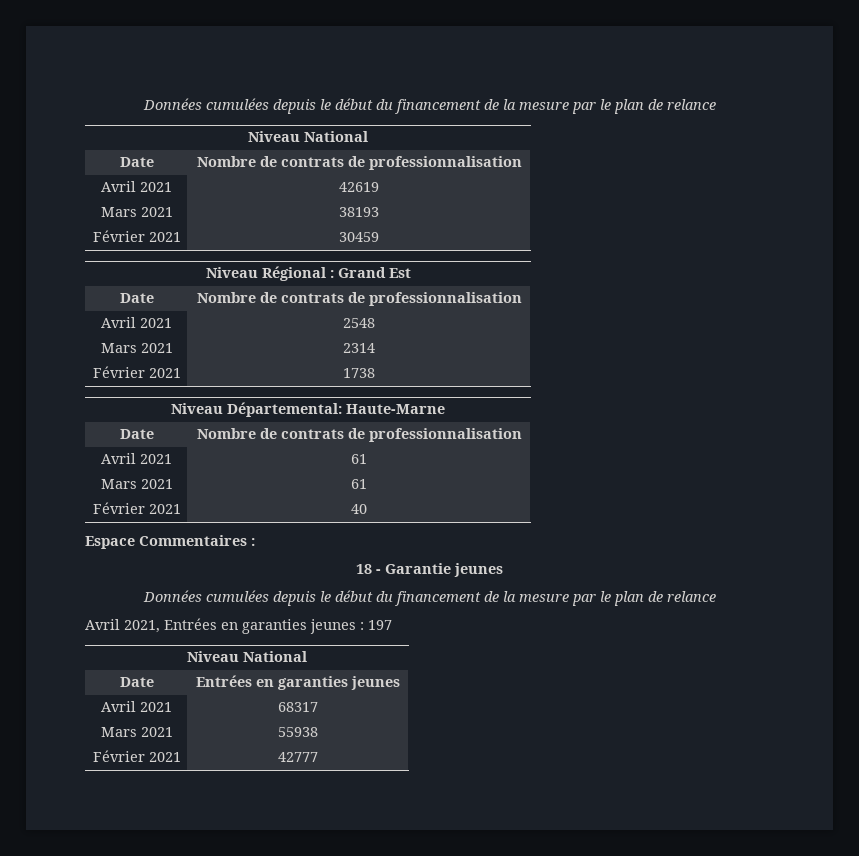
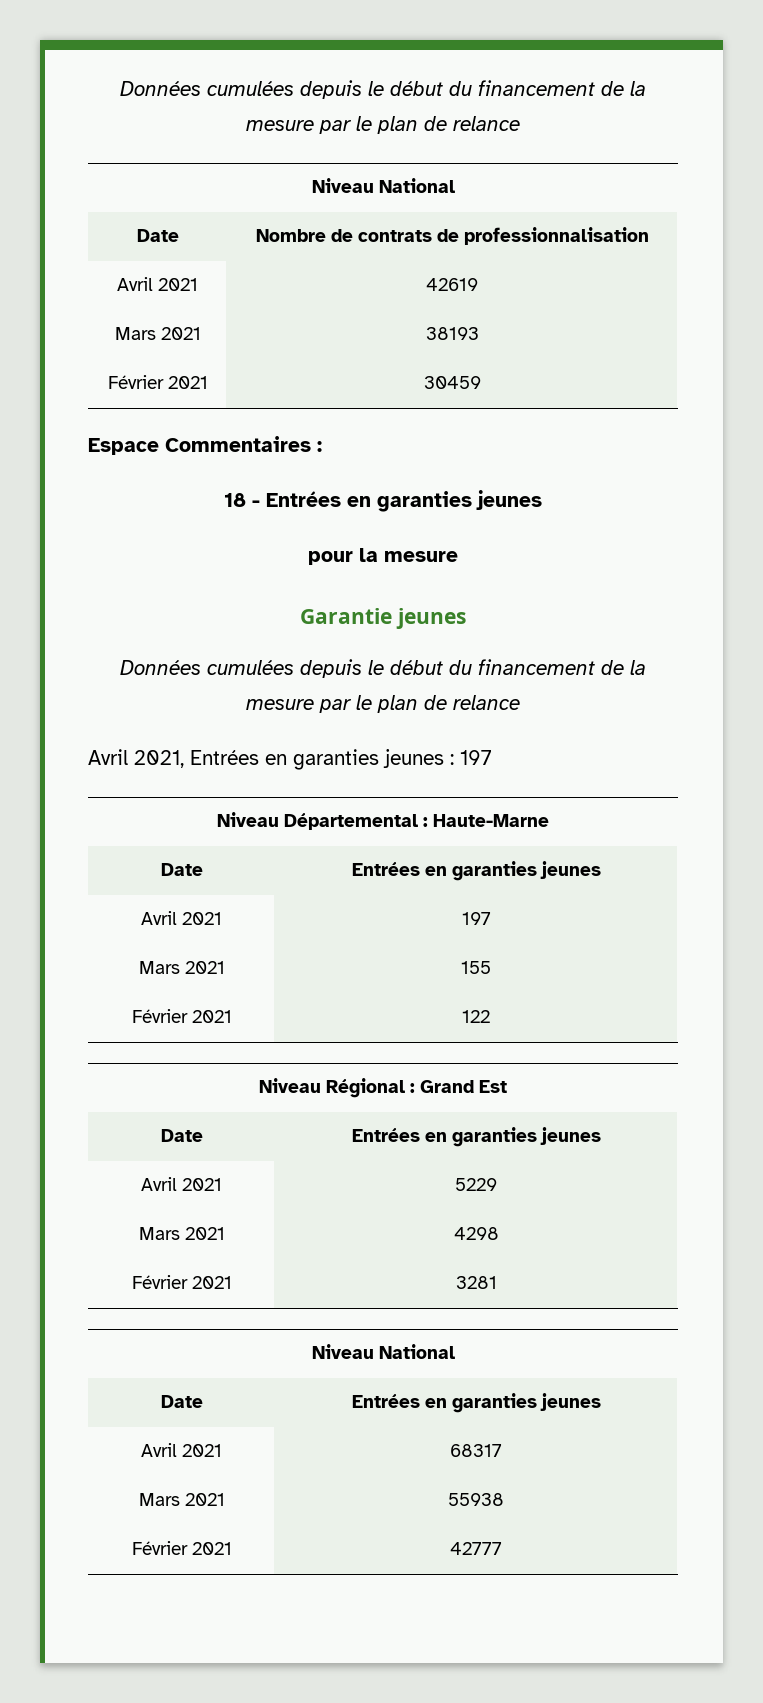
[205,266,411,281] [119,293,154,303] [196,292,522,306] [101,317,172,328] [343,318,375,328] [100,343,173,353] [343,343,375,353] [92,366,181,378] [343,368,375,378] [171,402,445,417] [119,429,154,439] [196,428,522,442] [101,453,172,464] [351,454,367,464] [100,479,173,489] [351,479,367,489] [92,502,181,514] [351,504,367,514] // Niveau Régional : Grand Est // Date | Nombre de contrats de professionnalisation // Avril 2021 | 2548 // Mars 2021 | 2314 // Février 2021 | 1738 // Niveau Départemental: Haute-Marne // Date | Nombre de contrats de professionnalisation // Avril 2021 | 61 // Mars 2021 | 61 // Février 2021 | 40 -> (481, 382) none
(381, 571) none -> [266,490,542,512] [308,548,458,565] Entrées en garanties jeunes // pour la mesure //
(392, 625) none -> [217,812,549,830] [160,863,203,876] [351,861,601,881] [141,911,222,925] [461,912,491,925] [138,961,225,974] [461,961,491,974] [131,1009,232,1023] [462,1010,490,1023] [259,1078,507,1098] [160,1129,203,1142] [351,1127,601,1147] [141,1177,222,1191] [455,1178,497,1191] [138,1227,225,1240] [453,1227,499,1240] [131,1275,232,1289] [455,1276,497,1289] // Niveau Départemental : Haute-Marne // Date | Entrées en garanties jeunes // Avril 2021 | 197 // Mars 2021 | 155 // Février 2021 | 122 // Niveau Régional : Grand Est // Date | Entrées en garanties jeunes // Avril 2021 | 5229 // Mars 2021 | 4298 // Février 2021 | 3281

